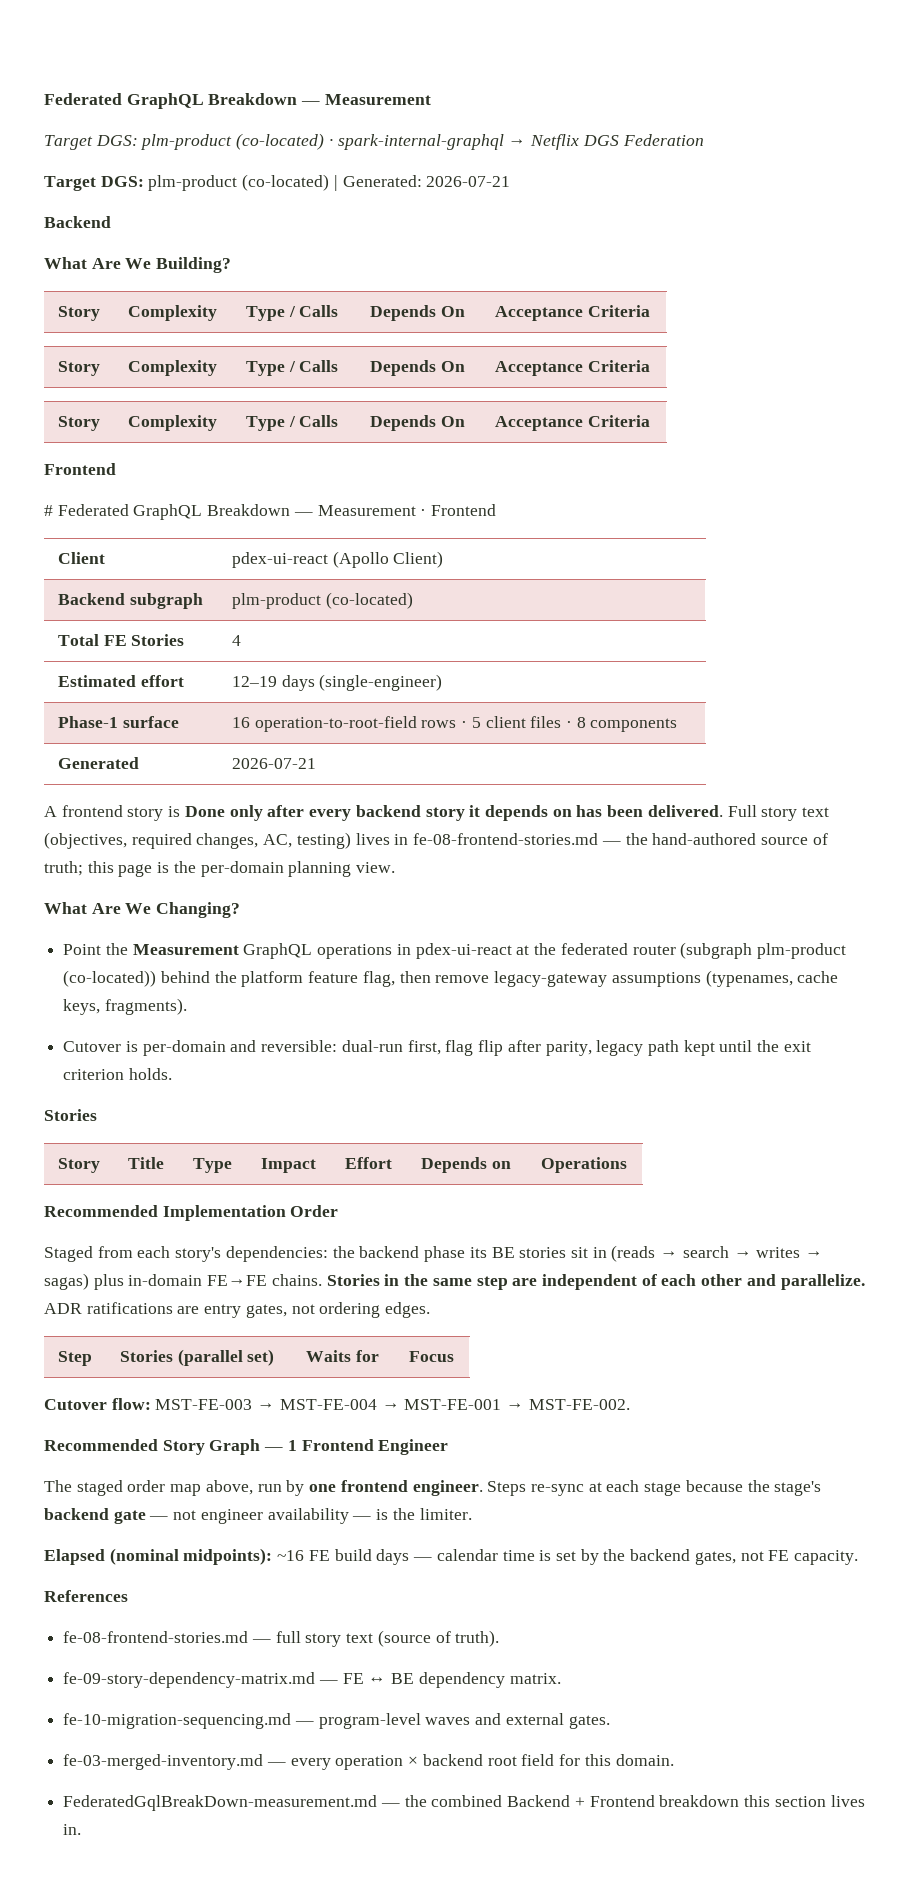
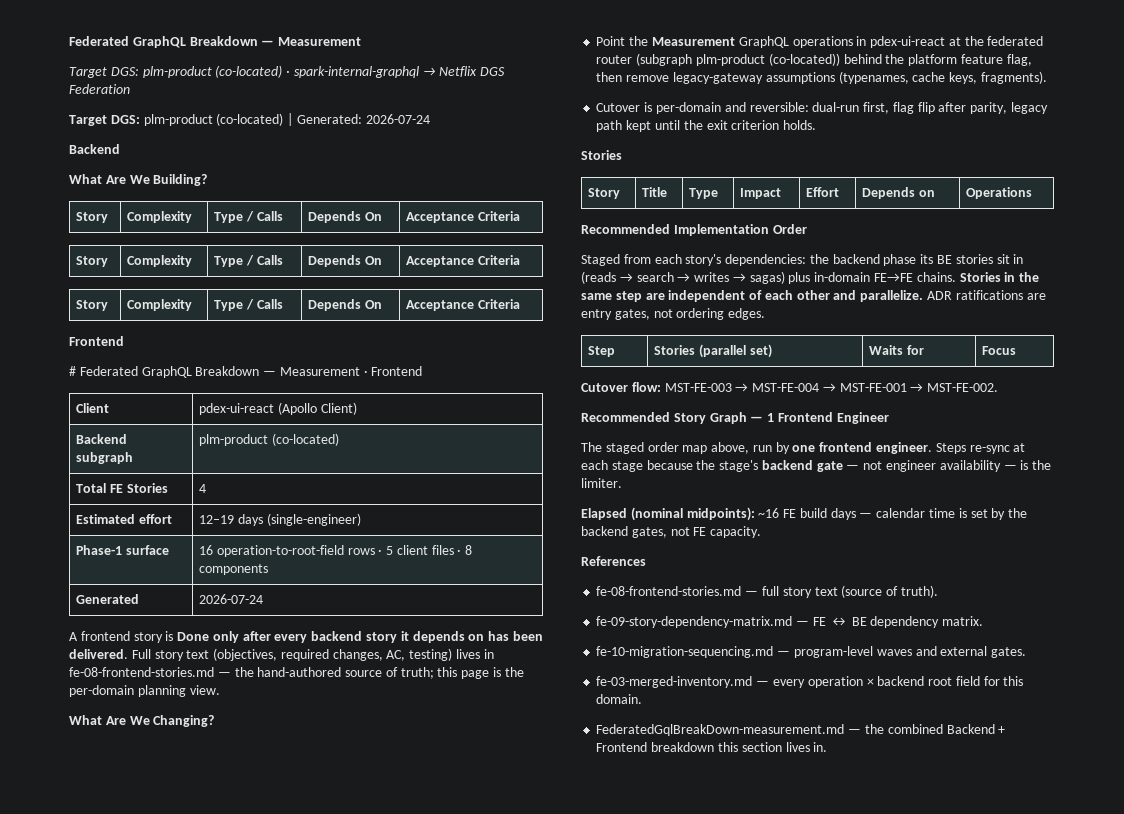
[426,176,511,187] 2026-07-21 -> [365,114,430,124] 2026-07-24
[231,758,316,769] 2026-07-21 -> [198,594,263,604] 2026-07-24

